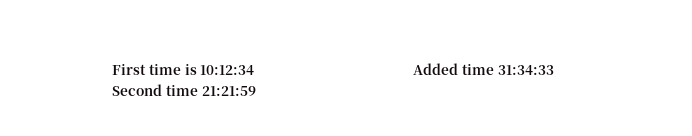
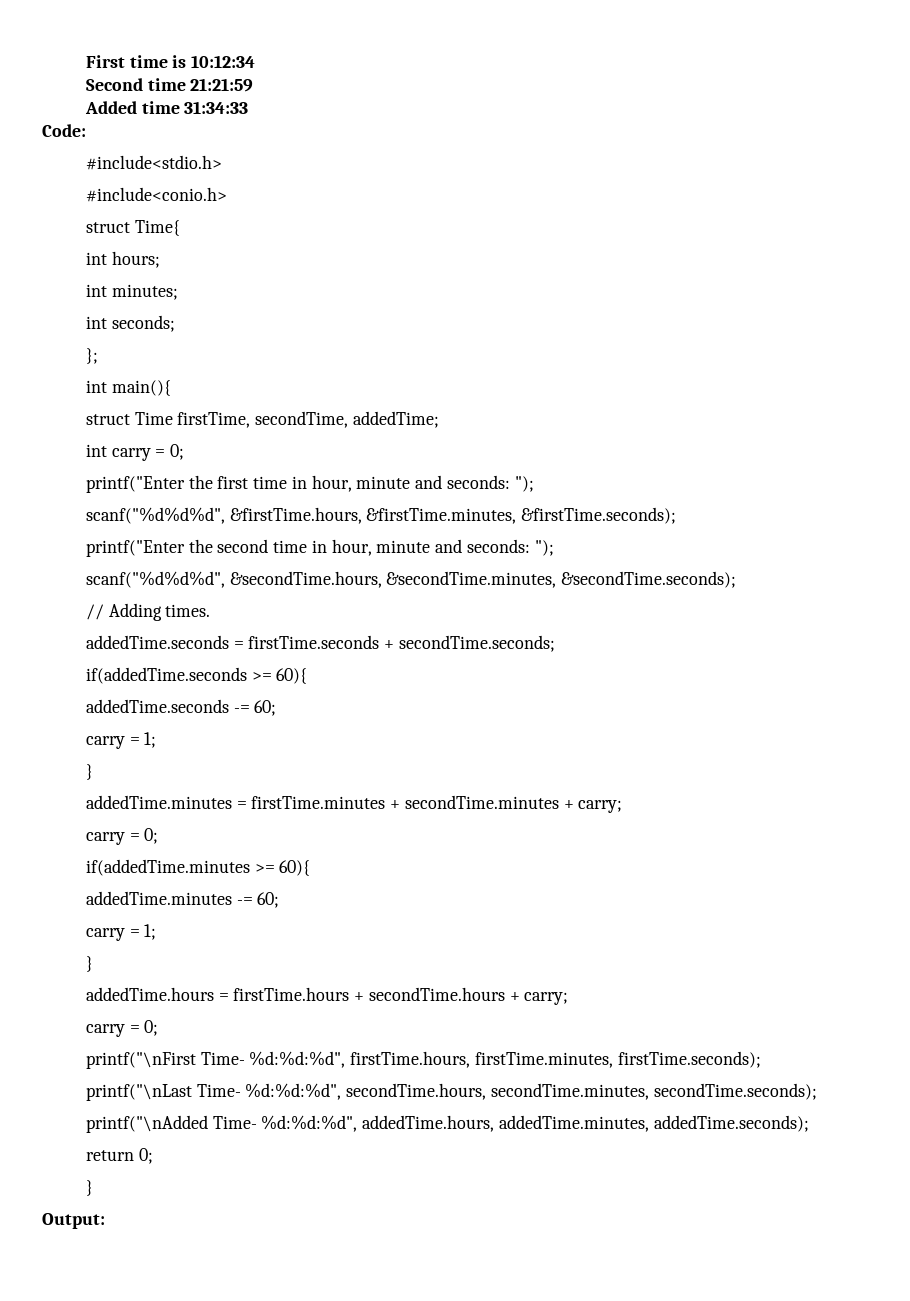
(554, 70) none -> [42,124,86,137] [86,155,223,170] [86,187,228,202] [86,220,180,236] [86,251,160,268] [86,284,178,300] [86,315,175,332] [86,348,99,364] [86,380,171,396] [86,411,439,428] [86,444,185,461] [86,475,534,493] [86,507,677,524] [86,539,554,557] [86,571,737,588] [86,603,211,621] [86,635,555,652] [86,667,308,684] [86,699,277,716] [86,732,157,749] [86,764,94,780] [86,795,623,813] [86,828,159,845] [86,859,311,876] [86,891,280,908] [86,924,157,941] [86,956,94,972] [86,987,569,1005] [86,1020,159,1037] [86,1051,761,1069] [86,1083,817,1101] [86,1115,809,1133] [86,1148,153,1164] [86,1180,94,1196] [42,1213,105,1229] // Code: // #include<stdio.h> // #include<conio.h> // struct Time{ // int hours; // int minutes; // int seconds; // }; // int main(){ // struct Time firstTime, secondTime, addedTime; // int carry = 0; // printf("Enter the first time in hour, minute and seconds: "); // scanf("%d%d%d", &firstTime.hours, &firstTime.minutes, &firstTime.seconds); // printf("Enter the second time in hour, minute and seconds: "); // scanf("%d%d%d", &secondTime.hours, &secondTime.minutes, &secondTime.seconds); // // Adding times. // addedTime.seconds = firstTime.seconds + secondTime.seconds; // if(addedTime.seconds >= 60){ // addedTime.seconds -= 60; // carry = 1; // } // addedTime.minutes = firstTime.minutes + secondTime.minutes + carry; // carry = 0; // if(addedTime.minutes >= 60){ // addedTime.minutes -= 60; // carry = 1; // } // addedTime.hours = firstTime.hours + secondTime.hours + carry; // carry = 0; // printf("\nFirst Time- %d:%d:%d", firstTime.hours, firstTime.minutes, firstTime.seconds); // printf("\nLast Time- %d:%d:%d", secondTime.hours, secondTime.minutes, secondTime.seconds); // printf("\nAdded Time- %d:%d:%d", addedTime.hours, addedTime.minutes, addedTime.seconds); // return 0; // } // Output:

